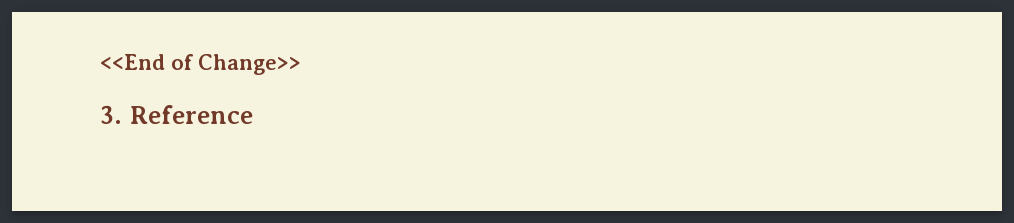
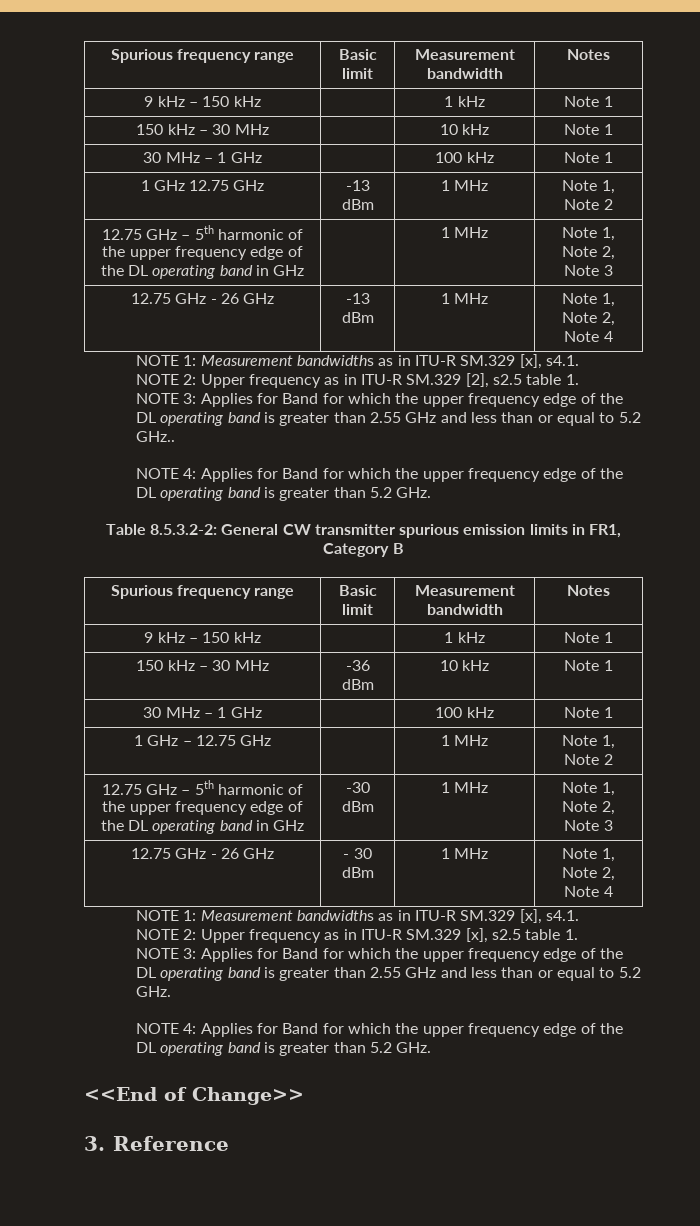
(100, 62) none -> [110,49,295,63] [338,49,377,60] [342,68,373,79] [414,49,515,60] [426,68,503,79] [567,49,610,60] [144,96,261,107] [444,96,485,107] [564,96,613,107] [136,124,269,135] [439,124,490,135] [564,124,613,135] [143,152,262,163] [435,152,494,163] [564,152,613,163] [140,180,265,191] [345,180,370,191] [341,199,374,210] [440,180,489,191] [562,180,615,194] [564,199,613,210] [101,225,304,240] [102,246,303,260] [100,265,305,279] [440,227,489,238] [562,227,615,241] [562,246,615,260] [564,265,613,276] [130,293,275,304] [345,293,370,304] [341,312,374,323] [440,293,489,304] [562,293,615,307] [562,312,615,326] [564,331,613,342] [136,354,579,369] [136,373,579,388] [136,393,623,407] [136,412,641,426] [136,431,176,442] [136,468,623,482] [136,487,432,501] [105,524,622,538] [323,543,404,557] [110,585,295,599] [338,585,377,596] [342,604,373,615] [414,585,515,596] [426,604,503,615] [567,585,610,596] [144,632,261,643] [444,632,485,643] [564,632,613,643] [136,660,269,671] [345,660,370,671] [341,679,374,690] [439,660,490,671] [564,660,613,671] [143,707,262,718] [435,707,494,718] [564,707,613,718] [133,735,272,746] [440,735,489,746] [562,735,615,749] [564,754,613,765] [101,780,304,795] [102,801,303,815] [100,820,305,834] [345,782,370,793] [341,801,374,812] [440,782,489,793] [562,782,615,796] [562,801,615,815] [564,820,613,831] [130,848,275,859] [343,848,372,859] [341,867,374,878] [440,848,489,859] [562,848,615,862] [562,867,615,881] [564,886,613,897] [136,909,579,924] [136,928,578,943] [136,948,623,962] [136,967,641,981] [136,986,172,997] [136,1023,623,1037] [136,1042,432,1056] Spurious frequency range | Basic limit | Measurement bandwidth | Notes // 9 kHz – 150 kHz | | 1 kHz | Note 1 // 150 kHz – 30 MHz | | 10 kHz | Note 1 // 30 MHz – 1 GHz | | 100 kHz | Note 1 // 1 GHz 12.75 GHz | -13 dBm | 1 MHz | Note 1, Note 2 // 12.75 GHz – 5th harmonic of the upper frequency edge of the DL operating band in GHz | | 1 MHz | Note 1, Note 2, Note 3 // 12.75 GHz - 26 GHz | -13 dBm | 1 MHz | Note 1, Note 2, Note 4 // NOTE 1: Measurement bandwidths as in ITU-R SM.329 [x], s4.1. // NOTE 2: Upper frequency as in ITU-R SM.329 [2], s2.5 table 1. // NOTE 3: Applies for Band for which the upper frequency edge of the DL operating band is greater than 2.55 GHz and less than or equal to 5.2 GHz.. // NOTE 4: Applies for Band for which the upper frequency edge of the DL operating band is greater than 5.2 GHz. // Table 8.5.3.2-2: General CW transmitter spurious emission limits in FR1, Category B // Spurious frequency range | Basic limit | Measurement bandwidth | Notes // 9 kHz – 150 kHz | | 1 kHz | Note 1 // 150 kHz – 30 MHz | -36 dBm | 10 kHz | Note 1 // 30 MHz – 1 GHz | | 100 kHz | Note 1 // 1 GHz – 12.75 GHz | | 1 MHz | Note 1, Note 2 // 12.75 GHz – 5th harmonic of the upper frequency edge of the DL operating band in GHz | -30 dBm | 1 MHz | Note 1, Note 2, Note 3 // 12.75 GHz - 26 GHz | - 30 dBm | 1 MHz | Note 1, Note 2, Note 4 // NOTE 1: Measurement bandwidths as in ITU-R SM.329 [x], s4.1. // NOTE 2: Upper frequency as in ITU-R SM.329 [x], s2.5 table 1. // NOTE 3: Applies for Band for which the upper frequency edge of the DL operating band is greater than 2.55 GHz and less than or equal to 5.2 GHz. // NOTE 4: Applies for Band for which the upper frequency edge of the DL operating band is greater than 5.2 GHz. //

